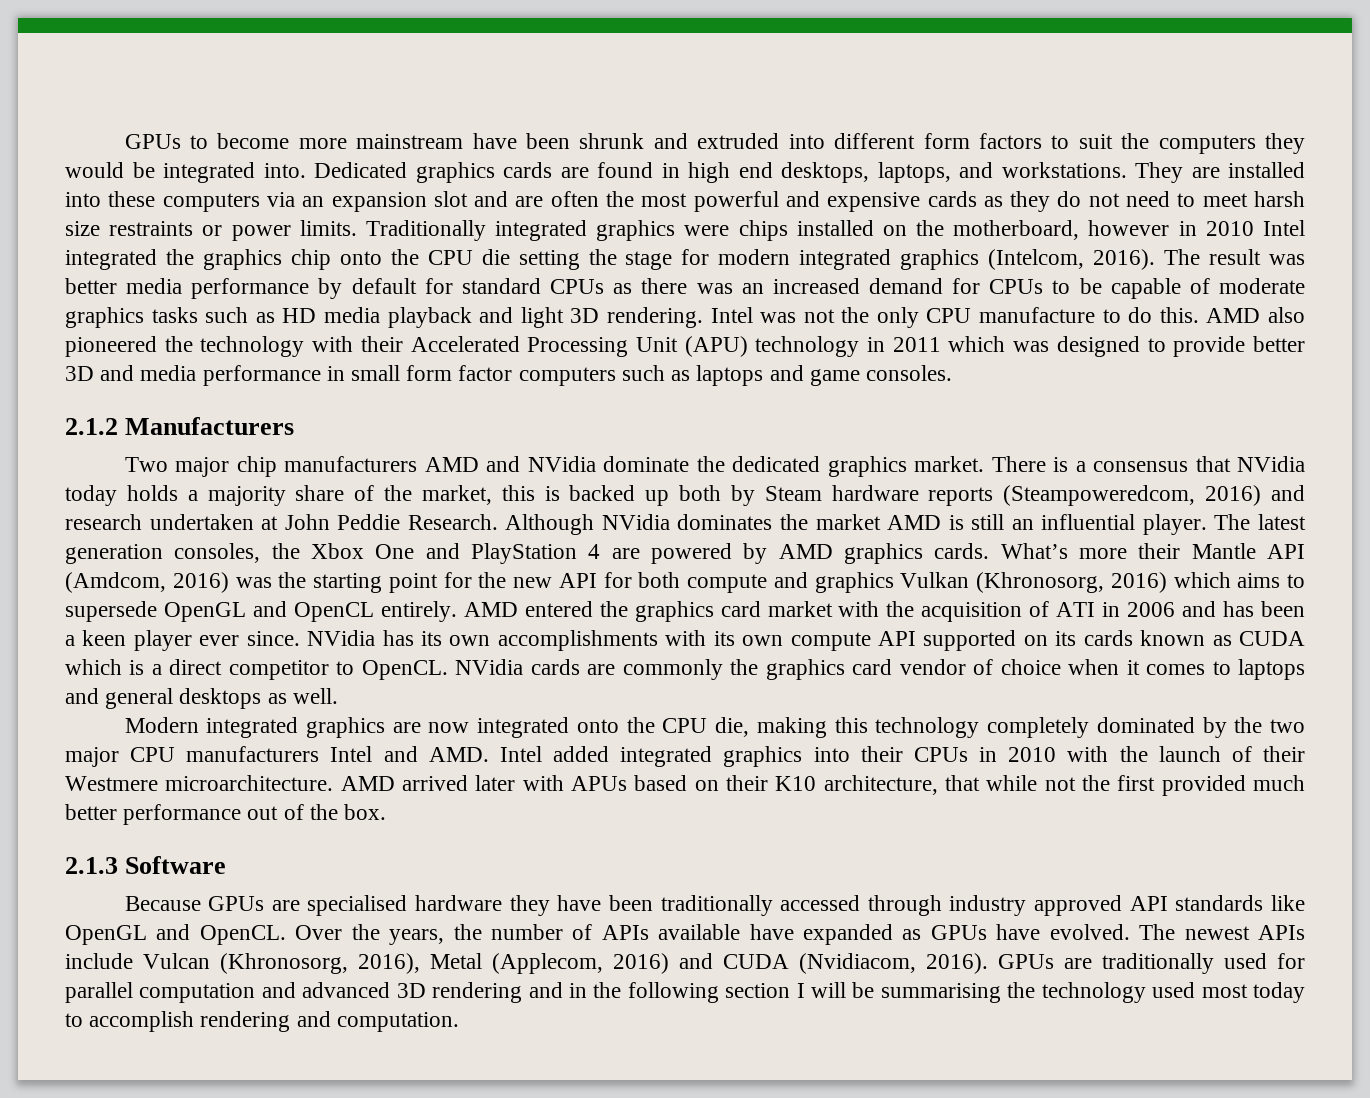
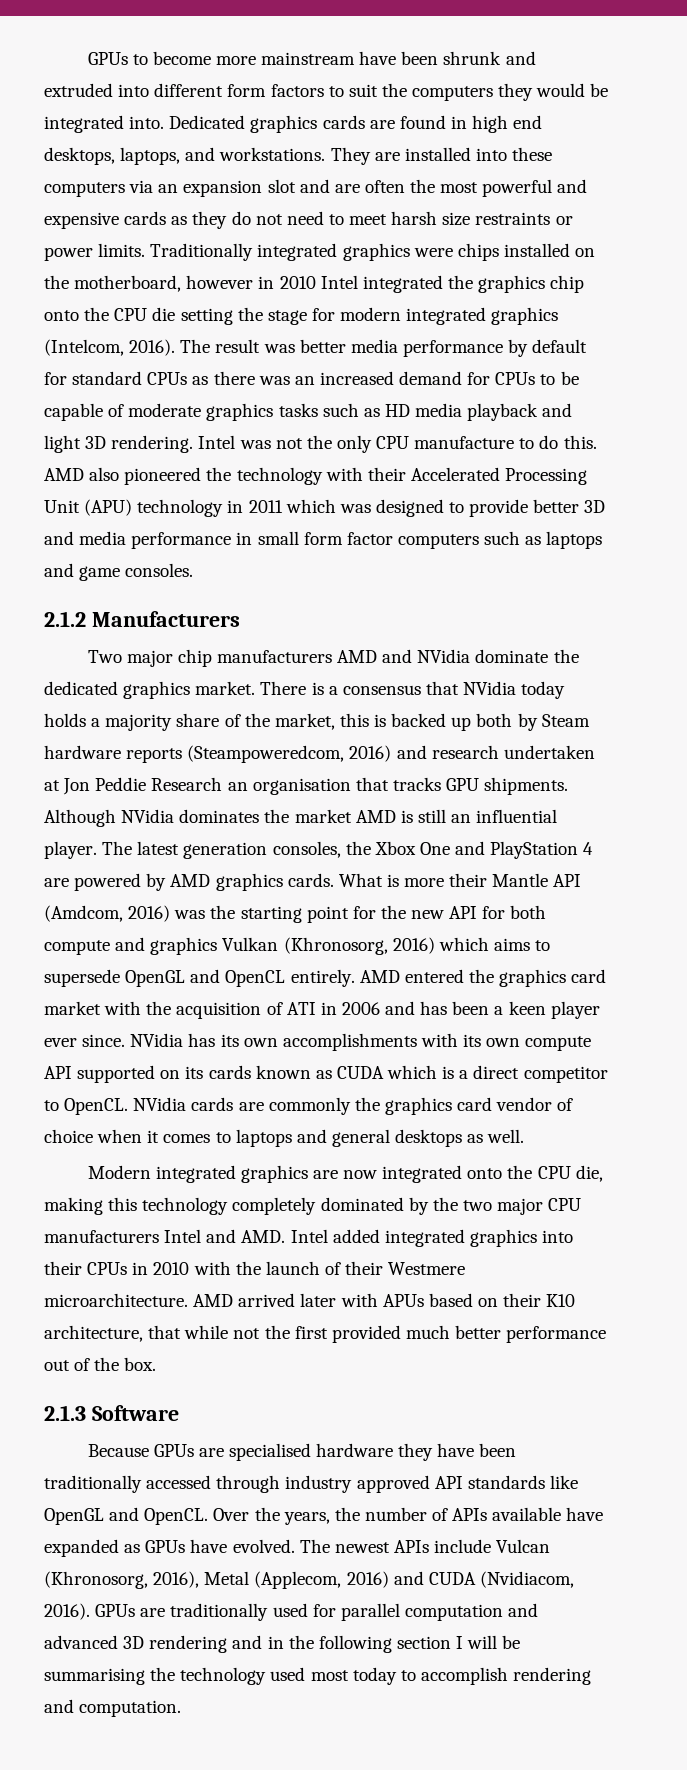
[284,514,498,530] John Peddie Research. -> [63,777,569,795] Jon Peddie Research an organisation that tracks GPU shipments.
[1000,543,1068,559] What’s -> [338,873,399,887] What is

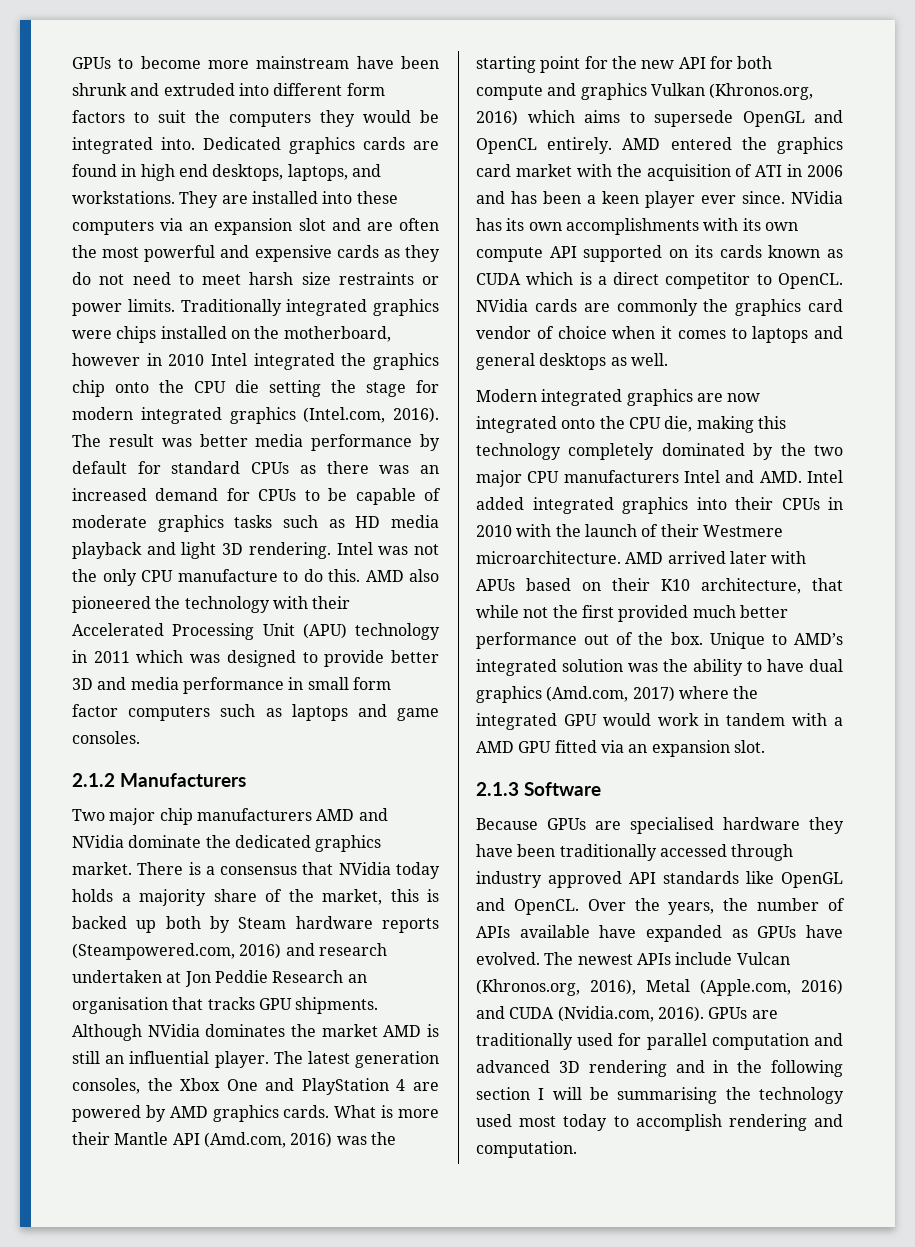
[44,339,124,356] (Intelcom, -> [303,407,386,423] (Intel.com,
[187,745,345,763] (Steampoweredcom, -> [72,943,235,960] (Steampowered.com,
[44,905,123,922] (Amdcom, -> [203,1132,286,1148] (Amd.com,
[283,937,388,955] (Khronosorg, -> [709,83,814,100] (Khronos.org,
(157, 1364) none -> [709,632,843,649] [476,659,843,676] [476,686,759,703] [476,713,843,730] [476,740,765,757] Unique to AMD’s integrated solution was the ability to have dual graphics (Amd.com, 2017) where the integrated GPU would work in tandem with a AMD GPU fitted via an expansion slot.
[44,1571,148,1589] (Khronosorg, -> [476,979,580,996] (Khronos.org,
[254,1571,342,1589] (Applecom, -> [700,979,791,996] (Apple.com,
[479,1571,574,1588] (Nvidiacom, -> [557,1006,654,1022] (Nvidia.com,

